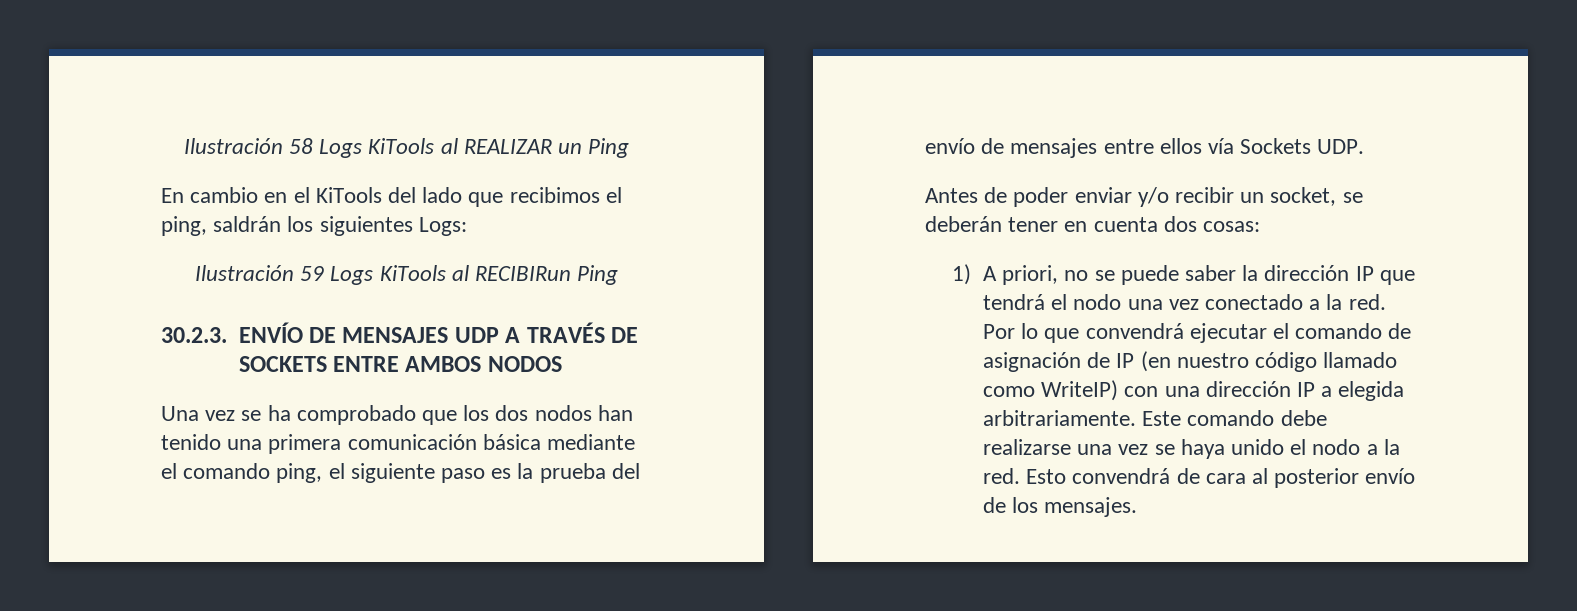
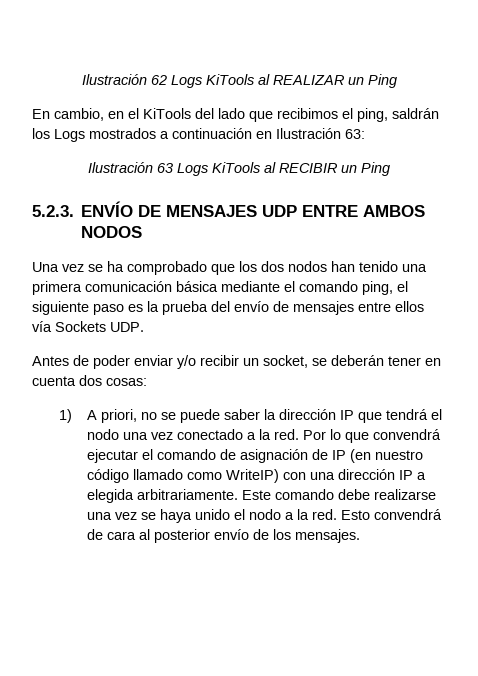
[183,138,313,154] Ilustración 58 -> [81,74,167,85] Ilustración 62
[190,187,259,203] cambio -> [54,108,104,121] cambio,
[319,216,467,236] [194,265,619,285] [161,327,227,343] siguientes Logs: // Ilustración 59 Logs KiTools al RECIBIRun Ping // 30.2.3. -> [54,128,365,142] [88,162,390,176] [32,205,74,217] Logs mostrados a continuación en Ilustración 63: // Ilustración 63 Logs KiTools al RECIBIR un Ping // 5.2.3.
[505,322,639,343] [238,356,327,372] A TRAVÉS DE SOCKETS -> (298, 211) none

